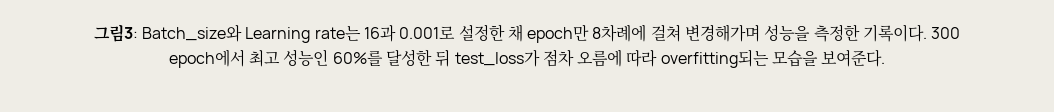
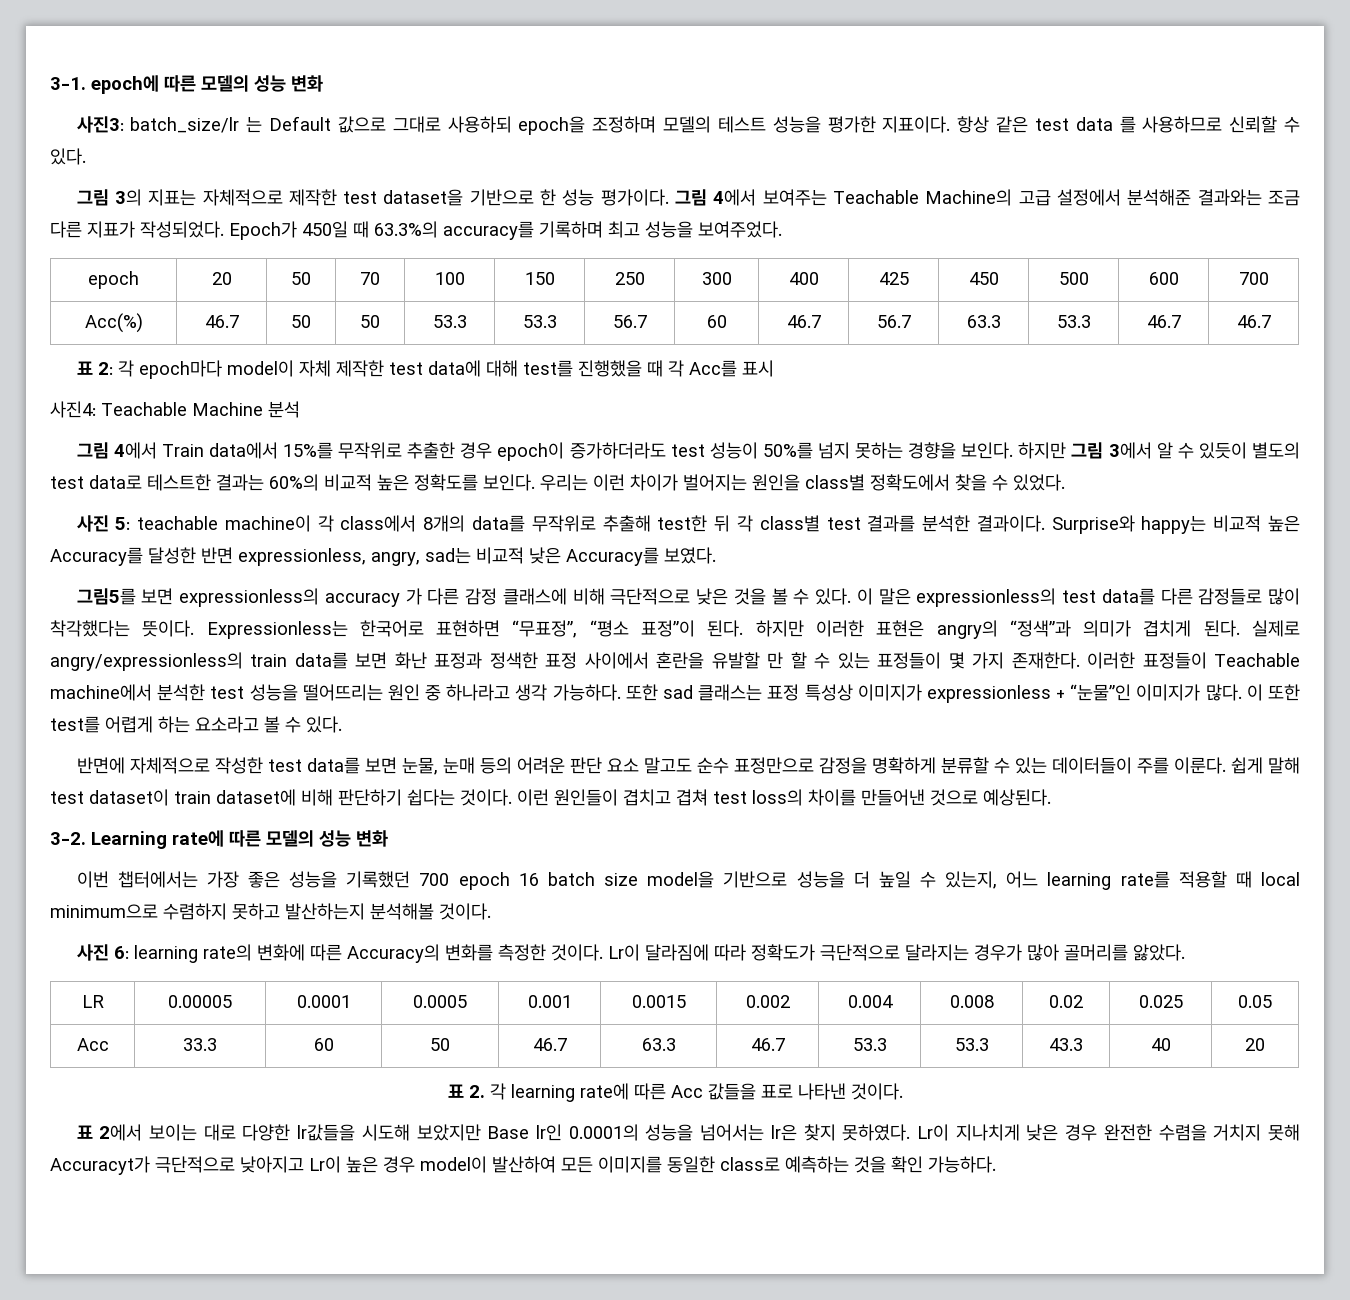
[93,24,961,43] [168,49,886,68] 그림3: Batch_size와 Learning rate는 16과 0.001로 설정한 채 epoch만 8차례에 걸쳐 변경해가며 성능을 측정한 기록이다. 300 epoch에서 최고 성능인 60%를 달성한 뒤 test_loss가 점차 오름에 따라 overfitting되는 모습을 보여준다. -> [50,75,323,94] [76,116,1300,135] [50,148,86,165] [76,189,1300,206] [50,221,782,240] [88,271,139,289] [211,272,232,285] [291,272,311,285] [360,272,380,285] [434,272,465,285] [524,272,555,285] [614,272,645,285] [701,272,732,285] [788,272,819,285] [878,272,909,285] [968,272,999,285] [1058,272,1089,285] [1148,272,1179,285] [1238,272,1269,285] [84,313,143,333] [204,315,239,328] [291,315,311,328] [360,315,380,328] [432,315,467,328] [522,315,557,328] [612,315,647,328] [706,315,727,328] [786,315,821,328] [876,315,911,328] [966,315,1001,328] [1056,315,1091,328] [1146,315,1181,328] [1236,315,1271,328] [76,360,774,379] [50,401,300,418] [76,442,1301,461] [50,474,1065,491] [76,515,1301,534] [50,547,716,566] [76,588,1300,607] [50,620,1300,639] [50,652,1300,671] [50,684,1300,703] [50,716,342,733] [76,757,1300,775] [50,789,1051,806] [50,830,388,849] [76,871,1300,890] [50,903,491,920] [76,944,1185,963] [81,995,104,1008] [168,995,232,1008] [296,995,351,1008] [413,995,467,1008] [527,995,572,1008] [631,995,686,1008] [745,995,790,1008] [847,995,893,1008] [949,995,994,1008] [1049,995,1083,1008] [1138,995,1183,1008] [1238,995,1272,1008] [76,1038,109,1051] [183,1038,217,1051] [313,1038,334,1051] [430,1038,450,1051] [532,1038,567,1051] [641,1038,676,1051] [750,1038,785,1051] [852,1038,887,1051] [954,1038,989,1051] [1049,1038,1083,1051] [1150,1038,1171,1051] [1245,1038,1265,1051] [447,1083,903,1102] [76,1124,1301,1141] [50,1156,996,1175] 3-1. epoch에 따른 모델의 성능 변화 // 사진3: batch_size/lr 는 Default 값으로 그대로 사용하되 epoch을 조정하며 모델의 테스트 성능을 평가한 지표이다. 항상 같은 test data 를 사용하므로 신뢰할 수 있다. // 그림 3의 지표는 자체적으로 제작한 test dataset을 기반으로 한 성능 평가이다. 그림 4에서 보여주는 Teachable Machine의 고급 설정에서 분석해준 결과와는 조금 다른 지표가 작성되었다. Epoch가 450일 때 63.3%의 accuracy를 기록하며 최고 성능을 보여주었다. // epoch | 20 | 50 | 70 | 100 | 150 | 250 | 300 | 400 | 425 | 450 | 500 | 600 | 700 // Acc(%) | 46.7 | 50 | 50 | 53.3 | 53.3 | 56.7 | 60 | 46.7 | 56.7 | 63.3 | 53.3 | 46.7 | 46.7 // 표 2: 각 epoch마다 model이 자체 제작한 test data에 대해 test를 진행했을 때 각 Acc를 표시 // 사진4: Teachable Machine 분석 // 그림 4에서 Train data에서 15%를 무작위로 추출한 경우 epoch이 증가하더라도 test 성능이 50%를 넘지 못하는 경향을 보인다. 하지만 그림 3에서 알 수 있듯이 별도의 test data로 테스트한 결과는 60%의 비교적 높은 정확도를 보인다. 우리는 이런 차이가 벌어지는 원인을 class별 정확도에서 찾을 수 있었다. // 사진 5: teachable machine이 각 class에서 8개의 data를 무작위로 추출해 test한 뒤 각 class별 test 결과를 분석한 결과이다. Surprise와 happy는 비교적 높은 Accuracy를 달성한 반면 expressionless, angry, sad는 비교적 낮은 Accuracy를 보였다. // 그림5를 보면 expressionless의 accuracy 가 다른 감정 클래스에 비해 극단적으로 낮은 것을 볼 수 있다. 이 말은 expressionless의 test data를 다른 감정들로 많이 착각했다는 뜻이다. Expressionless는 한국어로 표현하면 “무표정”, “평소 표정”이 된다. 하지만 이러한 표현은 angry의 “정색”과 의미가 겹치게 된다. 실제로 angry/expressionless의 train data를 보면 화난 표정과 정색한 표정 사이에서 혼란을 유발할 만 할 수 있는 표정들이 몇 가지 존재한다. 이러한 표정들이 Teachable machine에서 분석한 test 성능을 떨어뜨리는 원인 중 하나라고 생각 가능하다. 또한 sad 클래스는 표정 특성상 이미지가 expressionless + “눈물”인 이미지가 많다. 이 또한 test를 어렵게 하는 요소라고 볼 수 있다. // 반면에 자체적으로 작성한 test data를 보면 눈물, 눈매 등의 어려운 판단 요소 말고도 순수 표정만으로 감정을 명확하게 분류할 수 있는 데이터들이 주를 이룬다. 쉽게 말해 test dataset이 train dataset에 비해 판단하기 쉽다는 것이다. 이런 원인들이 겹치고 겹쳐 test loss의 차이를 만들어낸 것으로 예상된다. // 3-2. Learning rate에 따른 모델의 성능 변화 // 이번 챕터에서는 가장 좋은 성능을 기록했던 700 epoch 16 batch size model을 기반으로 성능을 더 높일 수 있는지, 어느 learning rate를 적용할 때 local minimum으로 수렴하지 못하고 발산하는지 분석해볼 것이다. // 사진 6: learning rate의 변화에 따른 Accuracy의 변화를 측정한 것이다. Lr이 달라짐에 따라 정확도가 극단적으로 달라지는 경우가 많아 골머리를 앓았다. // LR | 0.00005 | 0.0001 | 0.0005 | 0.001 | 0.0015 | 0.002 | 0.004 | 0.008 | 0.02 | 0.025 | 0.05 // Acc | 33.3 | 60 | 50 | 46.7 | 63.3 | 46.7 | 53.3 | 53.3 | 43.3 | 40 | 20 // 표 2. 각 learning rate에 따른 Acc 값들을 표로 나타낸 것이다. // 표 2에서 보이는 대로 다양한 lr값들을 시도해 보았지만 Base lr인 0.0001의 성능을 넘어서는 lr은 찾지 못하였다. Lr이 지나치게 낮은 경우 완전한 수렴을 거치지 못해 Accuracyt가 극단적으로 낮아지고 Lr이 높은 경우 model이 발산하여 모든 이미지를 동일한 class로 예측하는 것을 확인 가능하다.

